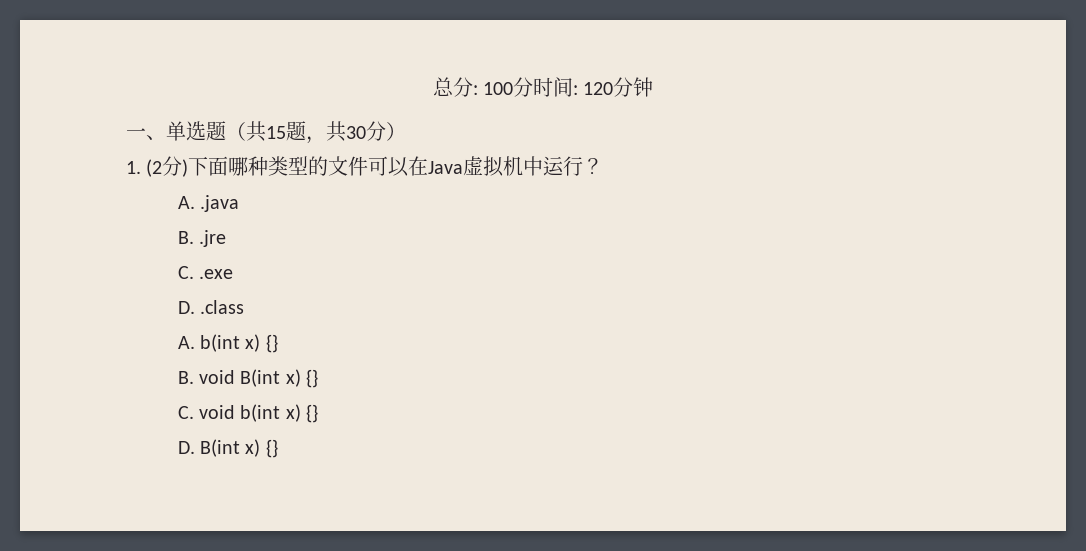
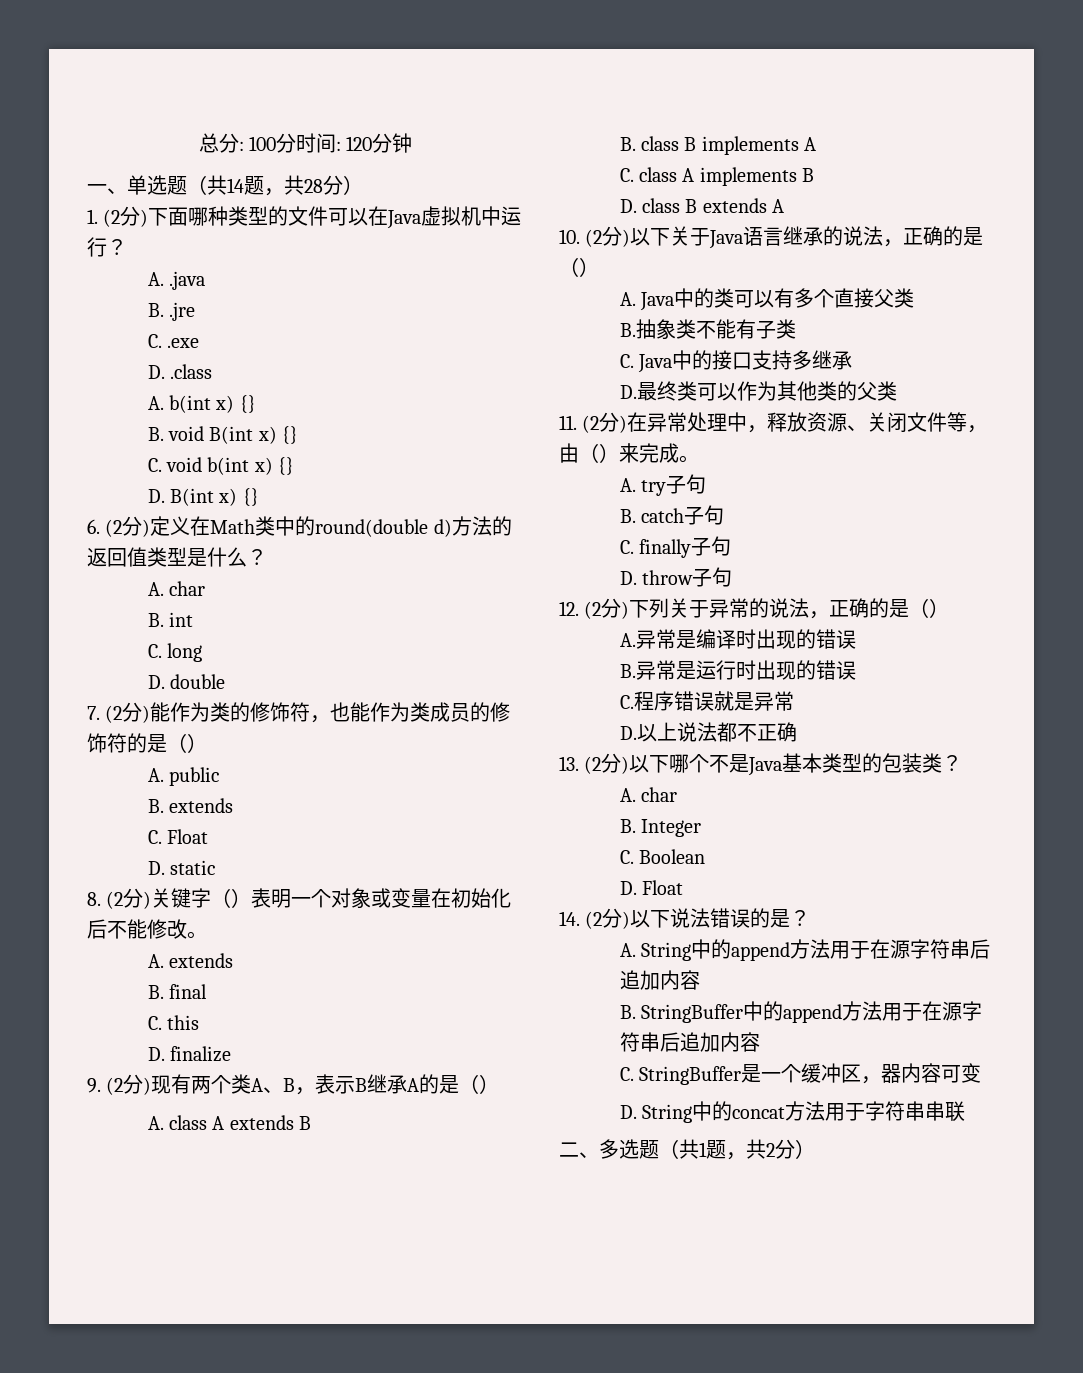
[266,121,366,144] 15题，共30 -> [227,175,323,196] 14题，共28
(278, 448) none -> [87,516,512,537] [87,547,267,567] [147,581,205,596] [147,612,193,627] [147,643,202,662] [147,674,225,689] [87,702,511,723] [87,733,207,753] [147,767,219,786] [147,798,233,813] [147,829,208,844] [147,860,215,875] [87,888,512,909] [87,919,207,939] [147,953,233,968] [147,984,207,999] [147,1015,199,1030] [147,1046,231,1062] [87,1074,500,1095] [147,1115,312,1130] [619,136,817,155] [619,167,815,186] [619,198,785,213] [559,226,984,249] [559,257,599,277] [619,288,914,311] [619,319,796,339] [619,350,852,373] [619,381,897,401] [559,412,988,433] [559,443,699,463] [619,474,706,496] [619,505,724,525] [619,536,731,558] [619,567,732,587] [559,598,950,619] [619,629,856,649] [619,660,856,680] [619,691,794,711] [619,722,797,742] [559,753,963,776] [619,787,677,802] [619,819,701,837] [619,849,705,864] [619,880,683,895] [559,908,811,929] [619,939,990,961] [619,970,700,990] [619,1001,982,1023] [619,1032,760,1052] [619,1063,981,1085] [619,1101,965,1123] [559,1139,815,1160] // 6. (2分)定义在Math类中的round(double d)方法的返回值类型是什么？ // A. char // B. int // C. long // D. double // 7. (2分)能作为类的修饰符，也能作为类成员的修饰符的是（） // A. public // B. extends // C. Float // D. static // 8. (2分)关键字（）表明一个对象或变量在初始化后不能修改。 // A. extends // B. final // C. this // D. finalize // 9. (2分)现有两个类A、B，表示B继承A的是（） // A. class A extends B // B. class B implements A // C. class A implements B // D. class B extends A // 10. (2分)以下关于Java语言继承的说法，正确的是（） // A. Java中的类可以有多个直接父类 // B.抽象类不能有子类 // C. Java中的接口支持多继承 // D.最终类可以作为其他类的父类 // 11. (2分)在异常处理中，释放资源、关闭文件等，由（）来完成。 // A. try子句 // B. catch子句 // C. finally子句 // D. throw子句 // 12. (2分)下列关于异常的说法，正确的是（） // A.异常是编译时出现的错误 // B.异常是运行时出现的错误 // C.程序错误就是异常 // D.以上说法都不正确 // 13. (2分)以下哪个不是Java基本类型的包装类？ // A. char // B. Integer // C. Boolean // D. Float // 14. (2分)以下说法错误的是？ // A. String中的append方法用于在源字符串后追加内容 // B. StringBuffer中的append方法用于在源字符串后追加内容 // C. StringBuffer是一个缓冲区，器内容可变 // D. String中的concat方法用于字符串串联 // 二、多选题（共1题，共2分）

